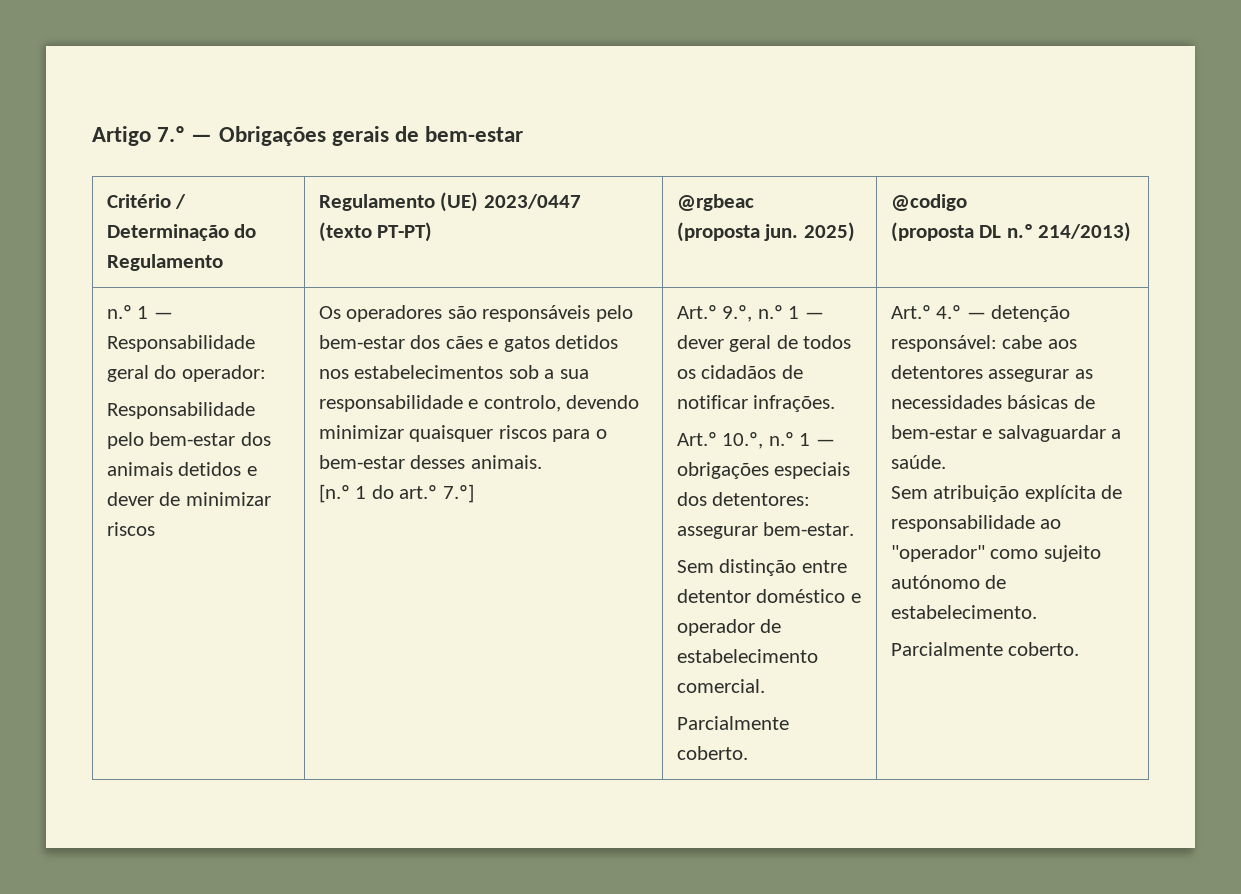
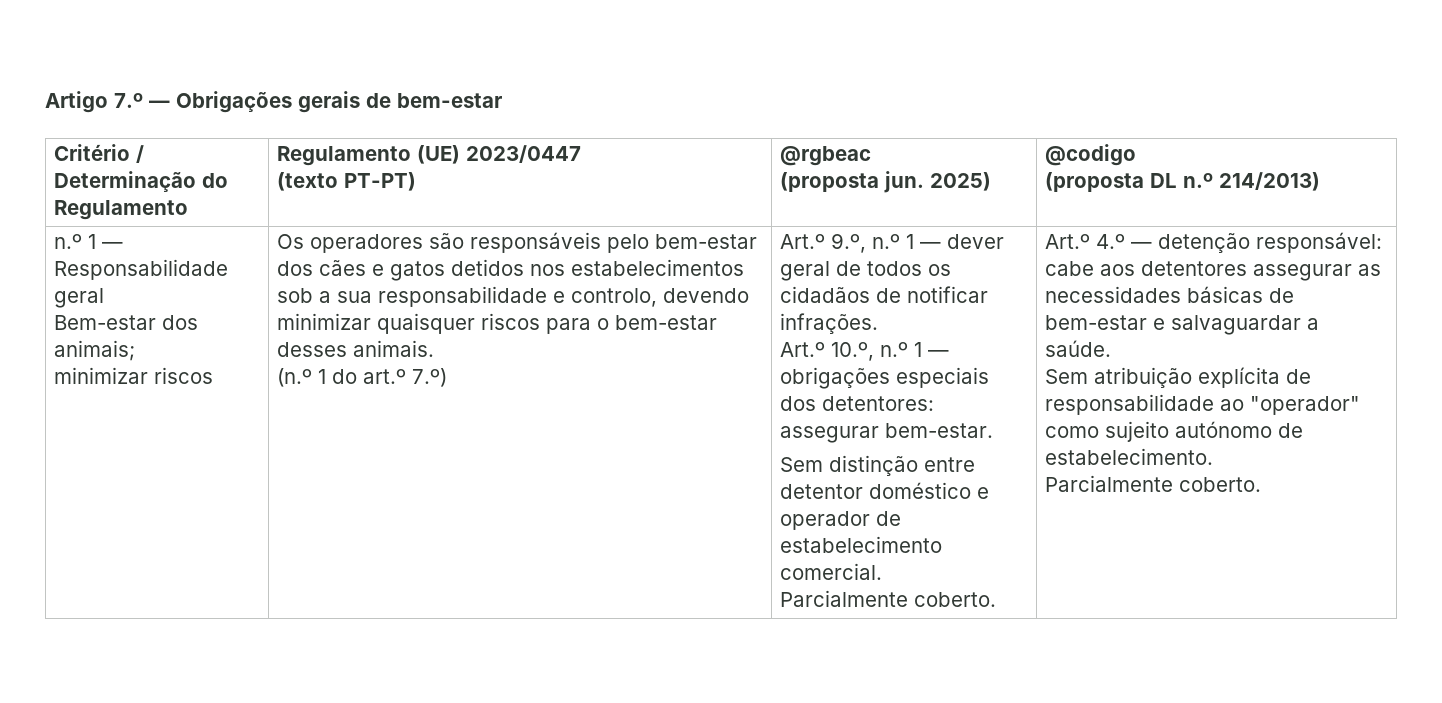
[154,365,266,382] [106,402,255,419] [106,432,271,449] [106,462,257,476] [106,492,181,506] do operador: // Responsabilidade pelo bem-estar dos animais detidos e dever de -> [54,315,199,330] [54,340,136,361] // Bem-estar dos animais; //
[318,484,350,503] [n.º -> [277,368,313,387] (n.º
[442,484,474,503] 7.º] -> [412,368,448,387] 7.º)

